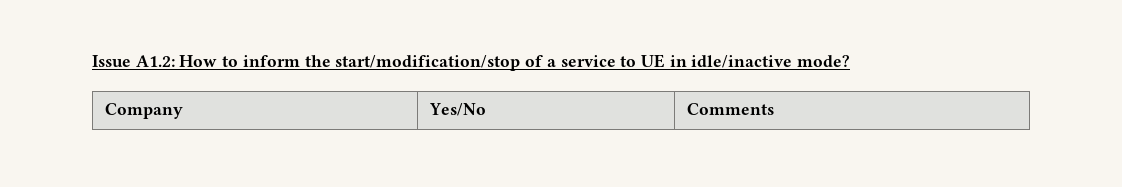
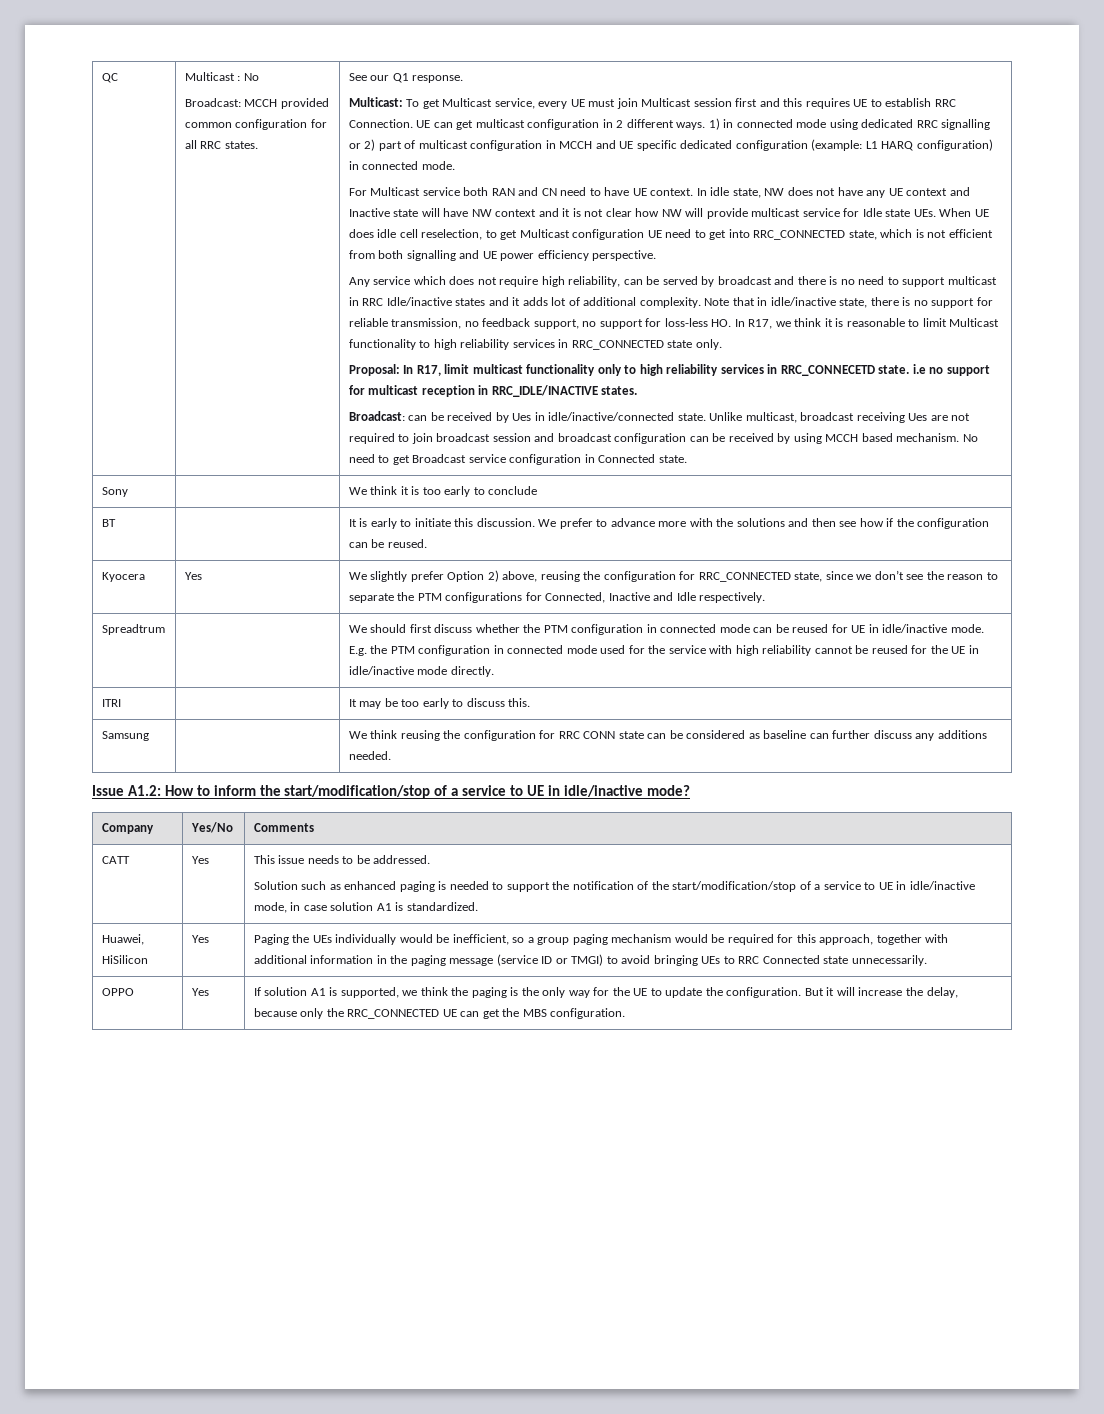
(92, 61) none -> [101,73,118,83] [184,72,259,81] [184,98,329,109] [184,119,327,130] [184,140,258,149] [348,73,464,83] [348,97,956,109] [348,118,991,130] [348,139,993,151] [348,161,455,170] [348,187,970,198] [348,208,989,219] [348,229,993,240] [348,250,657,261] [348,276,997,287] [348,297,993,308] [348,318,1000,329] [348,339,722,350] [348,364,990,376] [348,385,638,397] [348,411,971,423] [348,433,978,444] [348,454,687,465] [101,487,128,497] [348,486,538,497] [101,519,116,527] [348,518,990,529] [348,539,427,548] [101,572,145,582] [184,572,202,580] [348,570,998,582] [348,592,766,603] [101,624,165,635] [348,624,984,635] [348,645,979,656] [348,666,494,677] [101,699,121,707] [348,698,531,709] [101,731,149,741] [348,730,987,741] [348,751,391,760] QC | Multicast : No // Broadcast: MCCH provided common configuration for all RRC states. | See our Q1 response. // Multicast: To get Multicast service, every UE must join Multicast session first and this requires UE to establish RRC Connection. UE can get multicast configuration in 2 different ways. 1) in connected mode using dedicated RRC signalling or 2) part of multicast configuration in MCCH and UE specific dedicated configuration (example: L1 HARQ configuration) in connected mode. // For Multicast service both RAN and CN need to have UE context. In idle state, NW does not have any UE context and Inactive state will have NW context and it is not clear how NW will provide multicast service for Idle state UEs. When UE does idle cell reselection, to get Multicast configuration UE need to get into RRC_CONNECTED state, which is not efficient from both signalling and UE power efficiency perspective. // Any service which does not require high reliability, can be served by broadcast and there is no need to support multicast in RRC Idle/inactive states and it adds lot of additional complexity. Note that in idle/inactive state, there is no support for reliable transmission, no feedback support, no support for loss-less HO. In R17, we think it is reasonable to limit Multicast functionality to high reliability services in RRC_CONNECTED state only. // Proposal: In R17, limit multicast functionality only to high reliability services in RRC_CONNECETD state. i.e no support for multicast reception in RRC_IDLE/INACTIVE states. // Broadcast: can be received by Ues in idle/inactive/connected state. Unlike multicast, broadcast receiving Ues are not required to join broadcast session and broadcast configuration can be received by using MCCH based mechanism. No need to get Broadcast service configuration in Connected state. // Sony | | We think it is too early to conclude // BT | | It is early to initiate this discussion. We prefer to advance more with the solutions and then see how if the configuration can be reused. // Kyocera | Yes | We slightly prefer Option 2) above, reusing the configuration for RRC_CONNECTED state, since we don’t see the reason to separate the PTM configurations for Connected, Inactive and Idle respectively. // Spreadtrum | | We should first discuss whether the PTM configuration in connected mode can be reused for UE in idle/inactive mode. E.g. the PTM configuration in connected mode used for the service with high reliability cannot be reused for the UE in idle/inactive mode directly. // ITRI | | It may be too early to discuss this. // Samsung | | We think reusing the configuration for RRC CONN state can be considered as baseline can further discuss any additions needed. //
(774, 109) none -> [101,856,130,864] [191,856,209,864] [253,855,431,864] [253,881,975,892] [253,902,478,913] [101,934,144,945] [101,955,148,964] [191,935,209,943] [253,934,949,945] [253,954,927,966] [101,988,134,996] [191,988,209,996] [253,987,958,998] [253,1008,626,1019] // CATT | Yes | This issue needs to be addressed. // Solution such as enhanced paging is needed to support the notification of the start/modification/stop of a service to UE in idle/inactive mode, in case solution A1 is standardized. // Huawei, HiSilicon | Yes | Paging the UEs individually would be inefficient, so a group paging mechanism would be required for this approach, together with additional information in the paging message (service ID or TMGI) to avoid bringing UEs to RRC Connected state unnecessarily. // OPPO | Yes | If solution A1 is supported, we think the paging is the only way for the UE to update the configuration. But it will increase the delay, because only the RRC_CONNECTED UE can get the MBS configuration.

